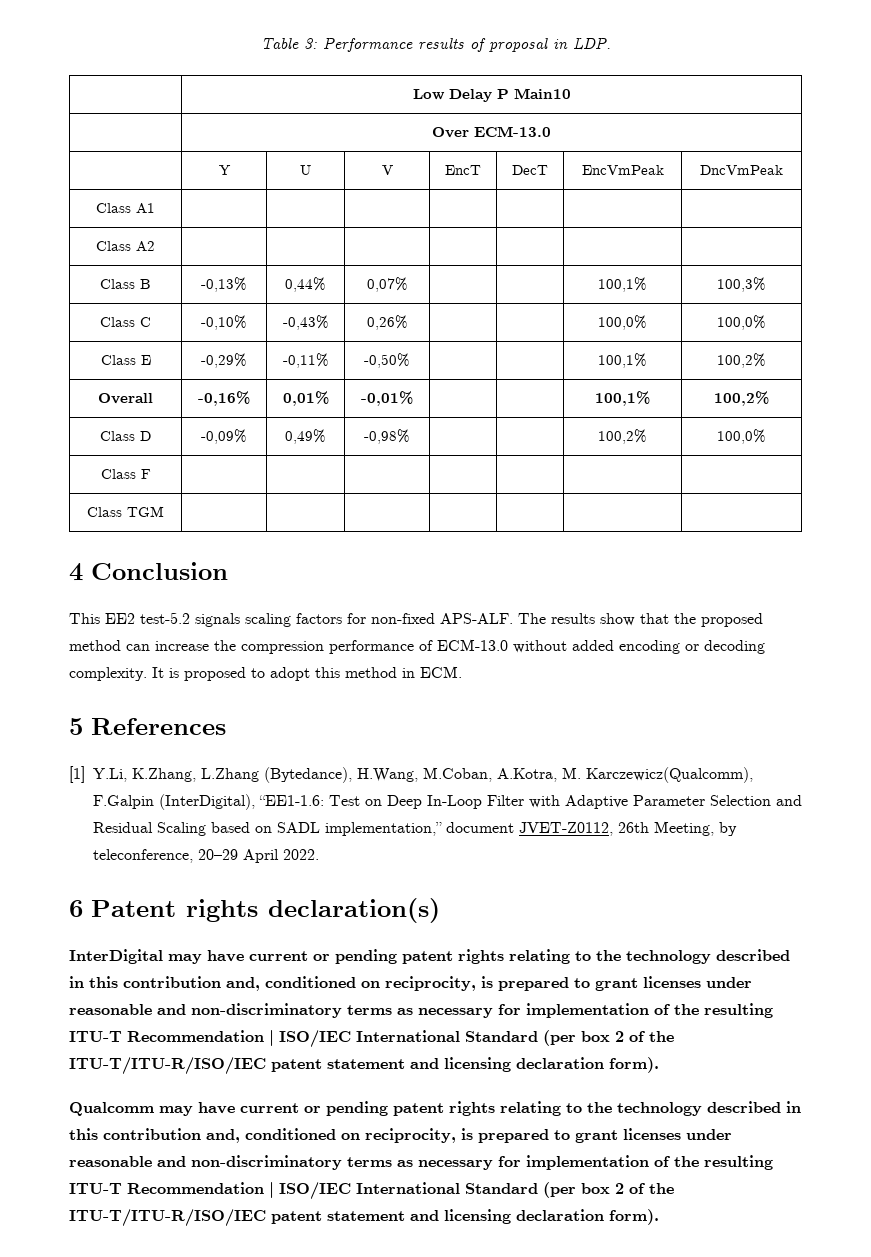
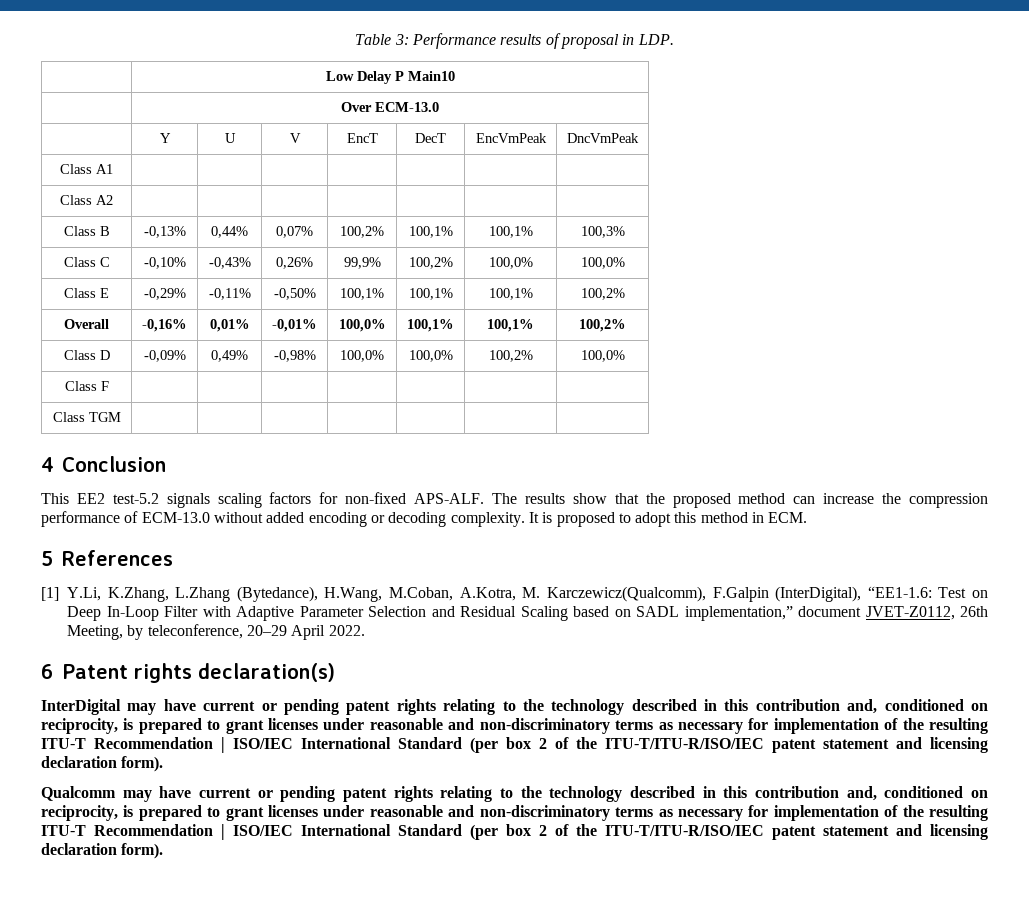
(408, 284) | -> [340,226,384,238] [408,226,453,238] 100,2% | 100,1%
(408, 322) | -> [343,257,381,269] [408,257,453,269] 99,9% | 100,2%
(410, 360) | -> [340,288,384,300] [408,288,453,300] 100,1% | 100,1%
(413, 398) | -> [338,319,386,332] [407,319,454,332] 100,0% | 100,1%
(410, 436) | -> [340,350,384,362] [408,350,453,362] 100,0% | 100,0%

